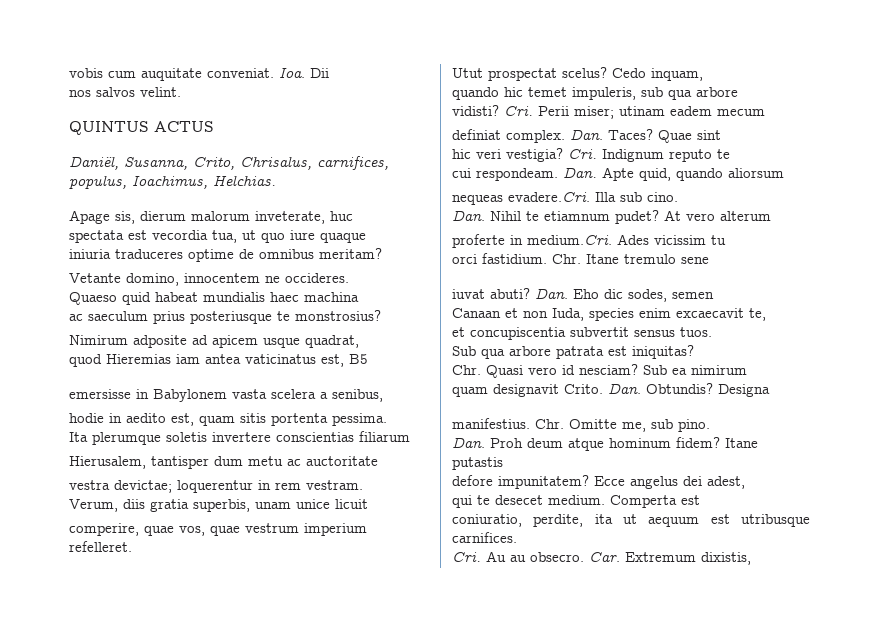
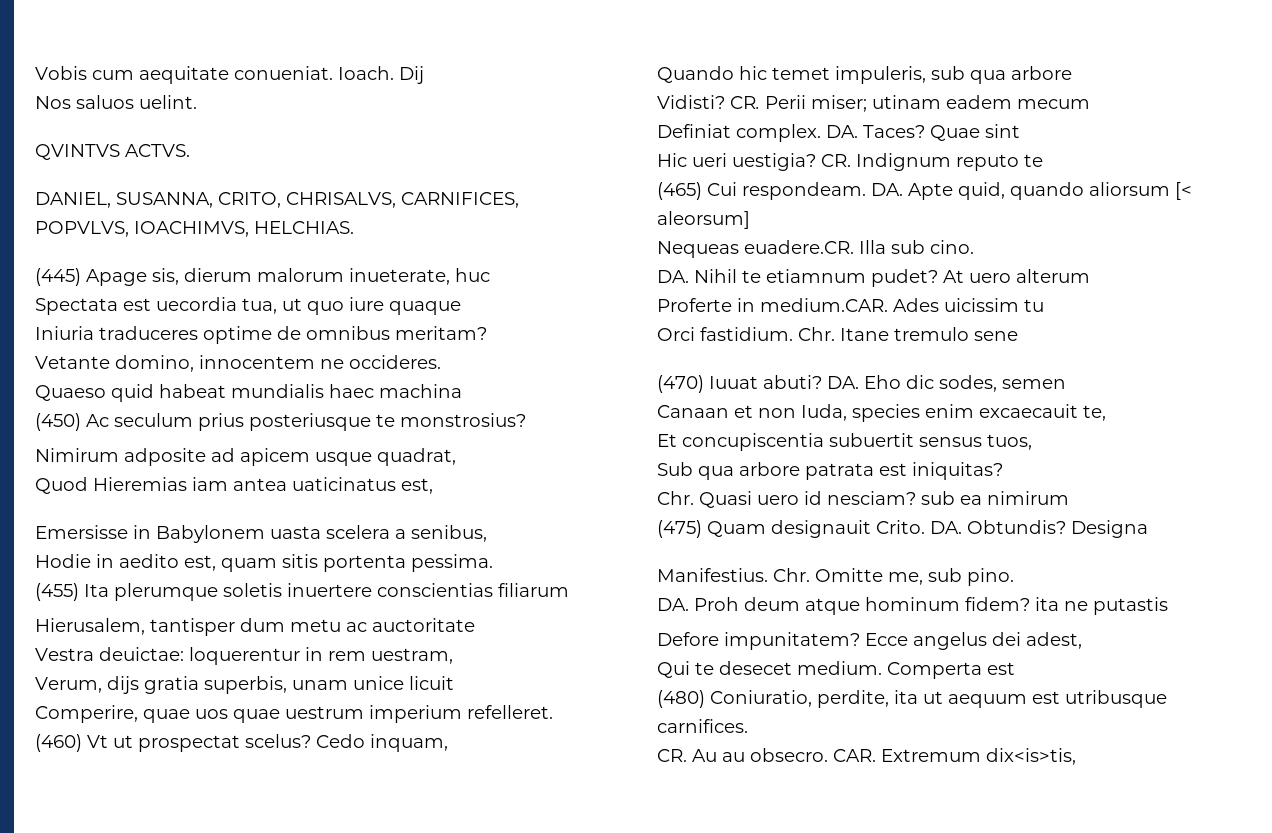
[69,68,329,81] [69,87,181,97] [69,121,214,135] [69,156,389,170] [69,175,276,189] vobis cum auquitate conveniat. Ioa. Dii // nos salvos velint. // QUINTUS ACTUS // Daniël, Susanna, Crito, Chrisalus, carnifices, populus, Ioachimus, Helchias. // -> [35,66,424,84] [35,95,197,109] [35,144,190,160] [35,192,519,208] [35,221,354,237] [35,268,81,286] Vobis cum aequitate conueniat. Ioach. Dij // Nos saluos uelint. // QVINTVS ACTVS. // DANIEL, SUSANNA, CRITO, CHRISALVS, CARNIFICES, POPVLVS, IOACHIMVS, HELCHIAS. // (445)
[255,211,325,224] inveterate, -> [349,268,450,285] inueterate,
[69,230,208,243] spectata est vecordia -> [35,297,237,315] Spectata est uecordia
[69,249,111,259] iniuria -> [35,326,94,340] Iniuria
[69,311,148,321] ac saeculum -> [35,413,193,431] (450) Ac seculum
[69,354,102,367] quod -> [35,477,88,494] Quod
[245,354,368,367] [69,389,131,399] vaticinatus est, B5 // emersisse -> [292,477,433,494] [35,525,128,539] uaticinatus est, // Emersisse
[232,389,267,399] vasta -> [270,526,321,539] uasta
[69,413,104,423] hodie -> [35,554,91,568] Hodie
(387, 419) none -> [35,583,79,601] (455)
[212,432,271,442] invertere -> [287,583,372,597] inuertere
[69,480,172,493] vestra devictae; -> [35,647,184,661] Vestra deuictae:
[306,480,363,490] vestram. -> [371,648,453,664] uestram,
[123,499,145,509] diis -> [107,676,139,694] dijs
[69,523,299,536] comperire, quae vos, quae vestrum -> [35,705,364,723] Comperire, quae uos quae uestrum
[452,68,483,78] Utut -> [35,734,133,752] (460) Vt ut
[452,87,499,100] quando -> [657,66,734,83] Quando
[452,105,533,116] vidisti? Cri. -> [657,95,760,109] Vidisti? CR.
[452,129,603,143] definiat complex. Dan. -> [657,124,858,142] Definiat complex. DA.
[452,148,597,162] hic veri vestigia? Cri. -> [657,153,851,171] Hic ueri uestigia? CR.
[452,167,597,181] cui respondeam. Dan. -> [657,182,903,200] (465) Cui respondeam. DA.
[452,192,590,205] // nequeas evadere.Cri. -> [1175,182,1192,200] [657,211,750,229] [657,240,854,258] [< aleorsum] // Nequeas euadere.CR.
[452,210,485,221] Dan. -> [657,270,689,283] DA.
[686,213,715,221] vero -> [969,273,1011,283] uero
[452,234,706,248] proferte in medium.Cri. Ades vicissim -> [657,298,1019,312] Proferte in medium.CAR. Ades uicissim
[452,254,477,264] orci -> [657,327,695,341] Orci
[452,288,568,299] iuvat abuti? Dan. -> [657,375,859,393] (470) Iuuat abuti? DA.
[676,308,744,318] excaecavit -> [979,404,1078,418] excaecauit
[452,327,712,340] et concupiscentia subvertit sensus tuos. -> [657,433,1032,451] Et concupiscentia subuertit sensus tuos,
[528,367,557,375] vero -> [757,495,799,505] uero
[643,365,667,375] Sub -> [921,491,955,505] sub
[452,383,641,397] quam designavit Crito. Dan. -> [657,520,962,538] (475) Quam designauit Crito. DA.
[452,418,530,429] manifestius. -> [657,568,768,582] Manifestius.
[452,437,485,448] Dan. -> [657,598,689,611] DA.
[725,438,758,448] Itane -> [1035,597,1088,611] ita ne
[452,475,493,486] defore -> [657,632,719,646] Defore
[452,495,472,508] qui -> [657,661,690,678] Qui
[452,514,522,527] coniuratio, -> [657,690,812,708] (480) Coniuratio,
[452,552,481,562] Cri. -> [657,749,687,762] CR.
[589,552,751,565] Car. Extremum dixistis, -> [833,748,1076,765] CAR. Extremum dix<is>tis,

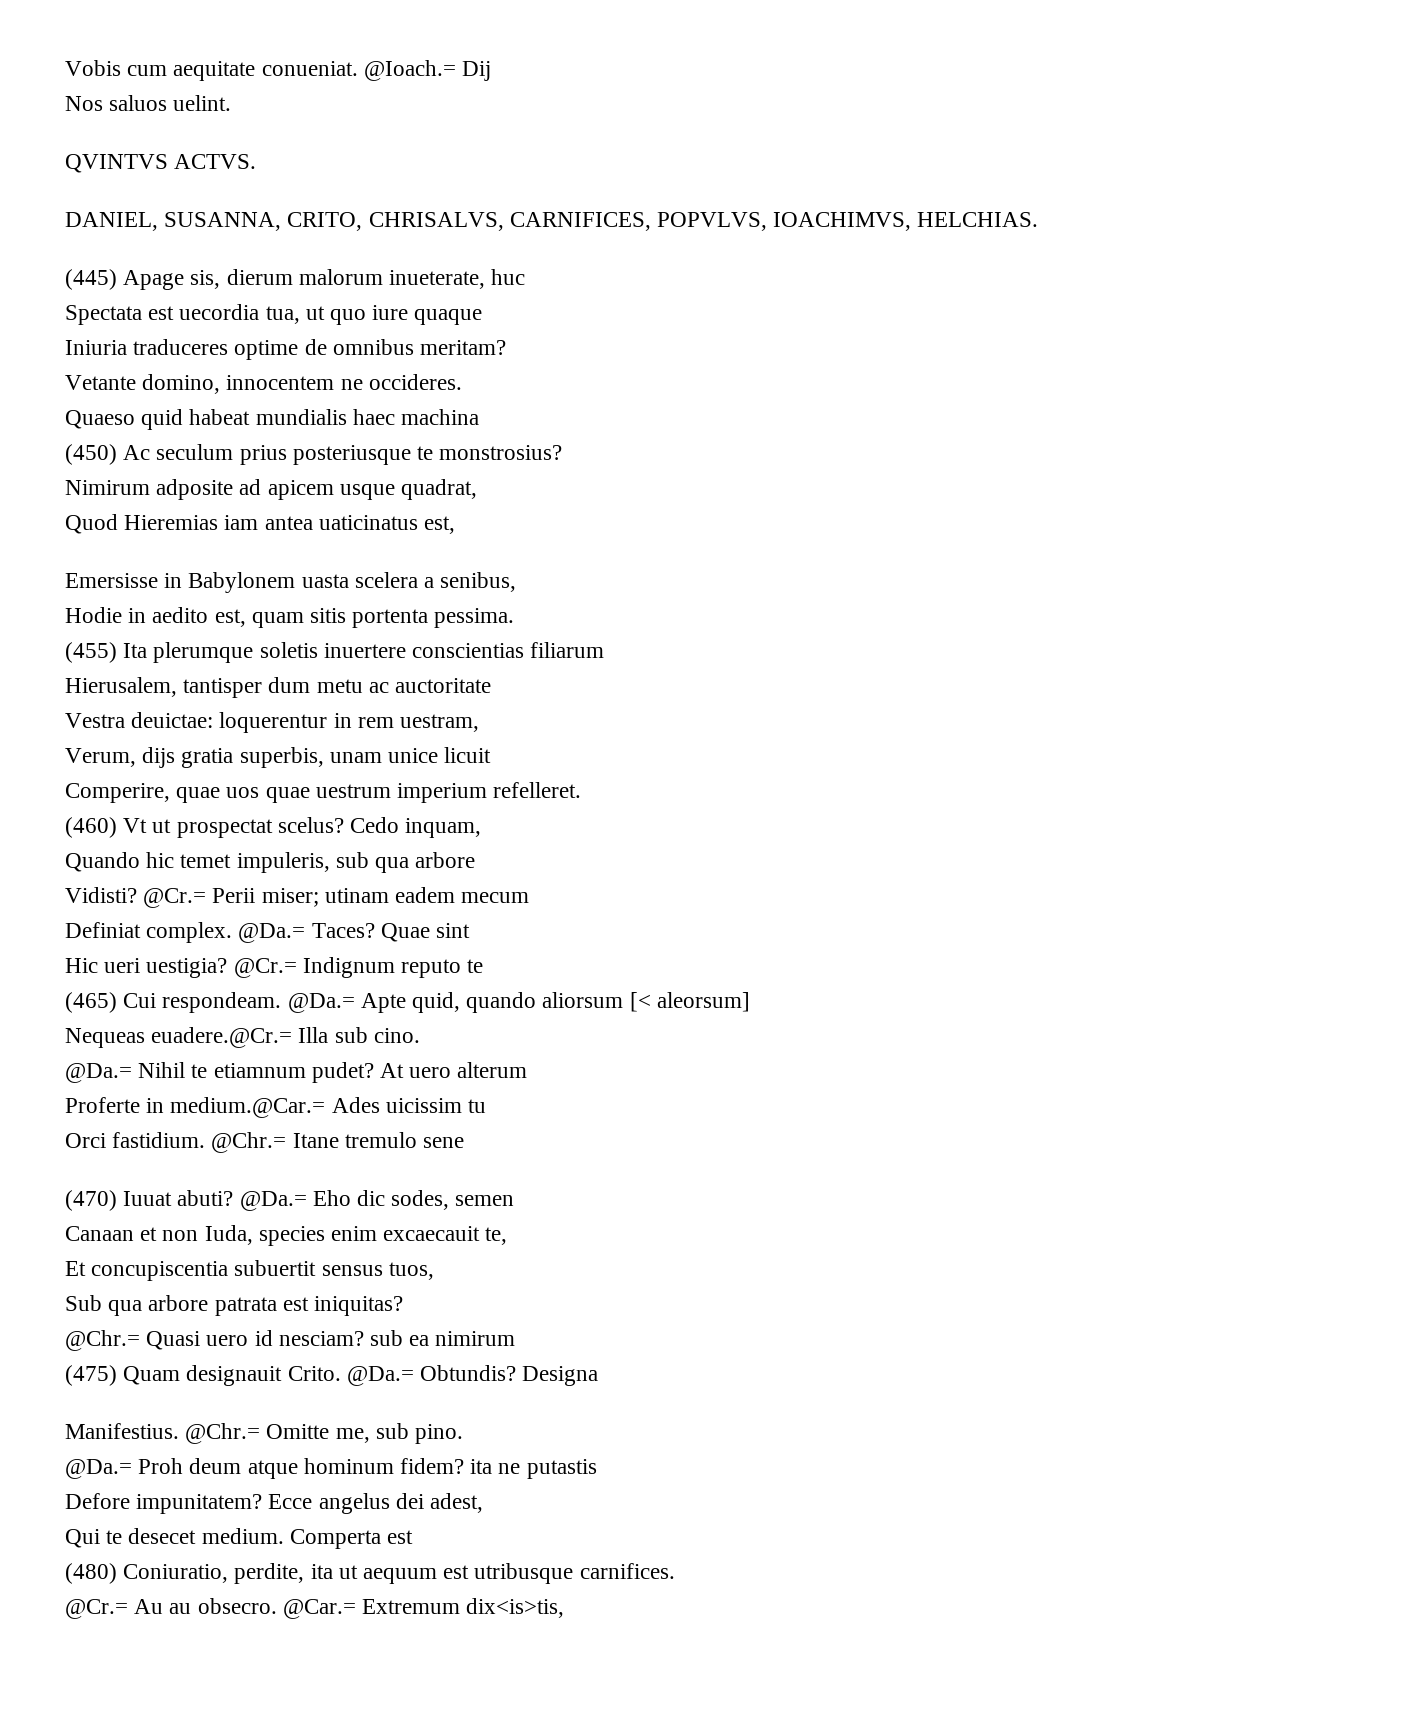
[338,66,394,80] Ioach. -> [363,60,456,81] @Ioach.=
[730,96,760,109] CR. -> [143,888,207,908] @Cr.=
[826,125,858,138] DA. -> [238,923,306,943] @Da.=
[821,154,851,167] CR. -> [233,958,297,978] @Cr.=
[871,183,903,196] DA. -> [287,993,355,1013] @Da.=
[744,240,854,254] euadere.CR. -> [151,1027,293,1048] euadere.@Cr.=
[657,270,689,283] DA. -> [65,1063,132,1083] @Da.=
[760,298,888,312] medium.CAR. -> [170,1097,326,1118] medium.@Car.=
[798,327,835,341] Chr. -> [211,1132,287,1153] @Chr.=
[827,376,859,389] DA. -> [239,1191,307,1211] @Da.=
[657,491,694,505] Chr. -> [65,1330,140,1351] @Chr.=
[930,521,962,534] DA. -> [346,1366,414,1386] @Da.=
[773,568,810,582] Chr. -> [185,1423,261,1444] @Chr.=
[657,598,689,611] DA. -> [65,1459,132,1479] @Da.=
[657,749,687,762] CR. -> [65,1599,128,1619] @Cr.=
[833,749,876,762] CAR. -> [282,1599,356,1619] @Car.=

